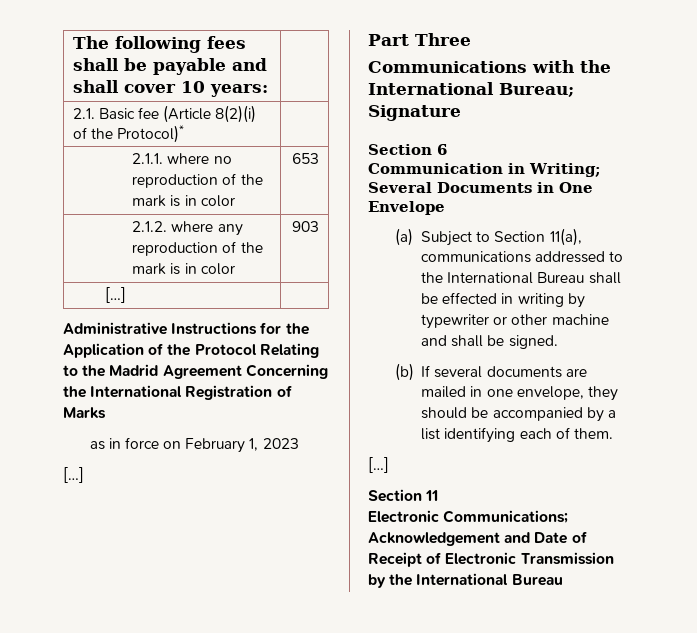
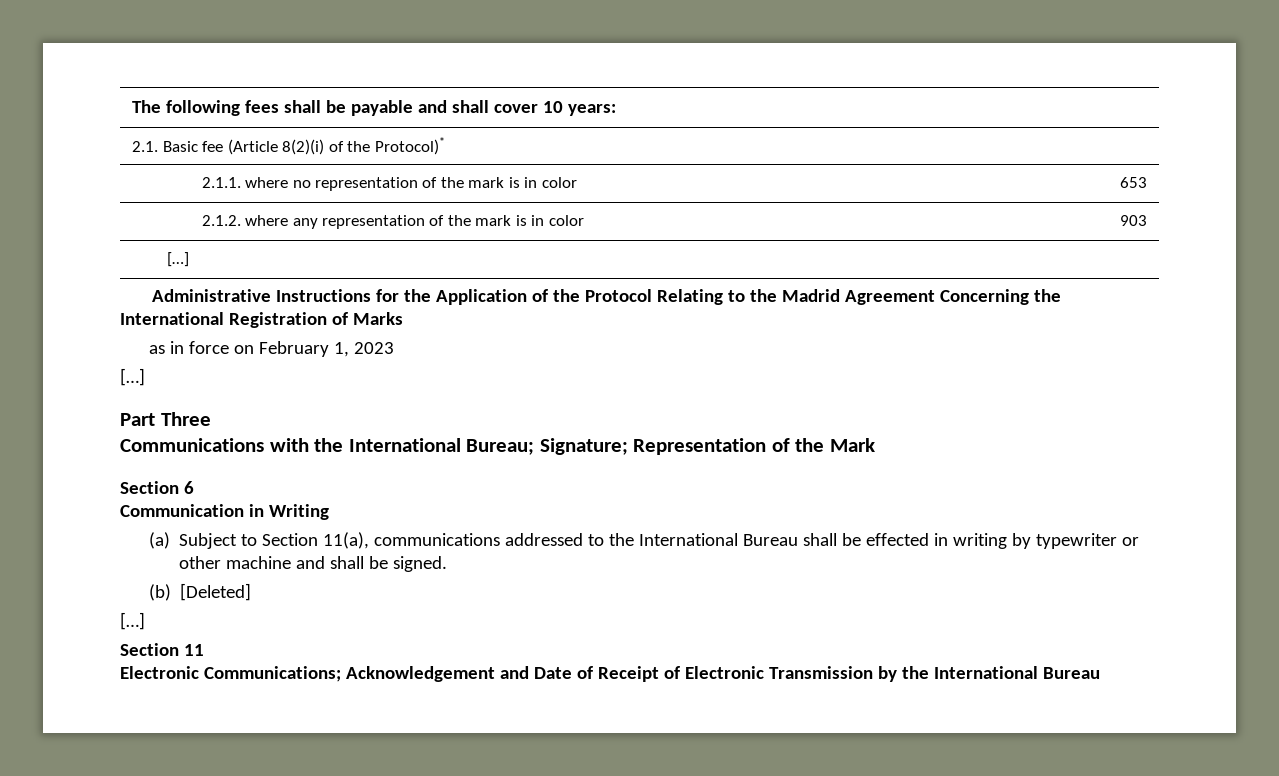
[132,174,219,188] reproduction -> [314,177,418,191] representation
[132,242,219,256] reproduction -> [321,215,425,229] representation
[368,105,461,121] Signature -> [539,438,875,455] Signature; Representation of the Mark
[529,163,601,177] [368,182,593,193] [368,201,445,215] Writing; Several Documents in One Envelope -> [268,504,329,520] Writing
[421,365,587,378] [421,386,619,401] [421,407,617,422] [421,427,614,443] If several documents are mailed in one envelope, they should be accompanied by a list identifying each of them. -> [180,583,252,601] [Deleted]

